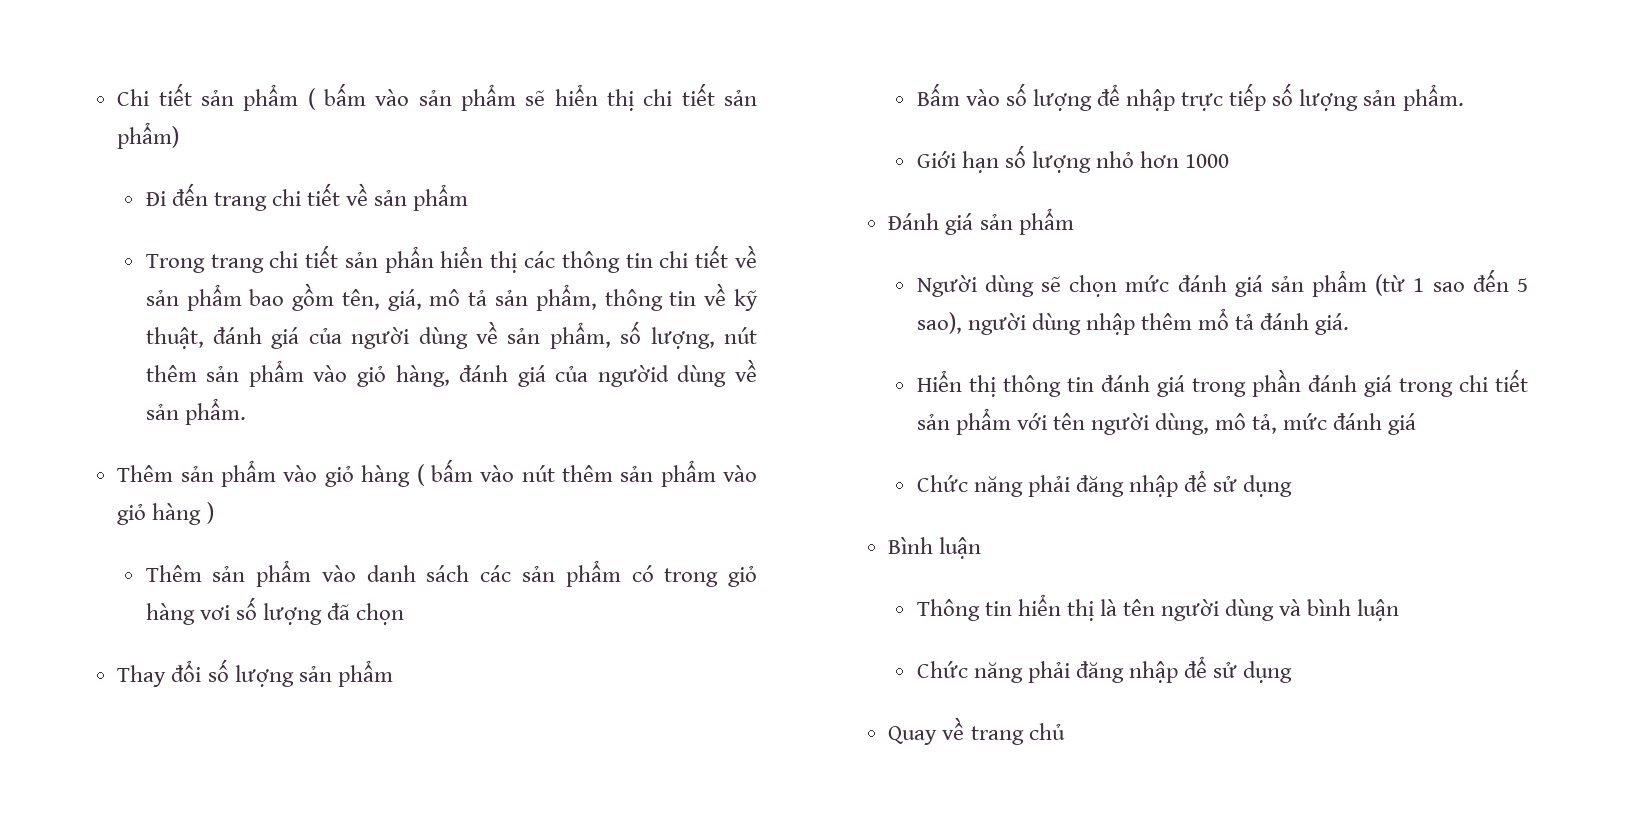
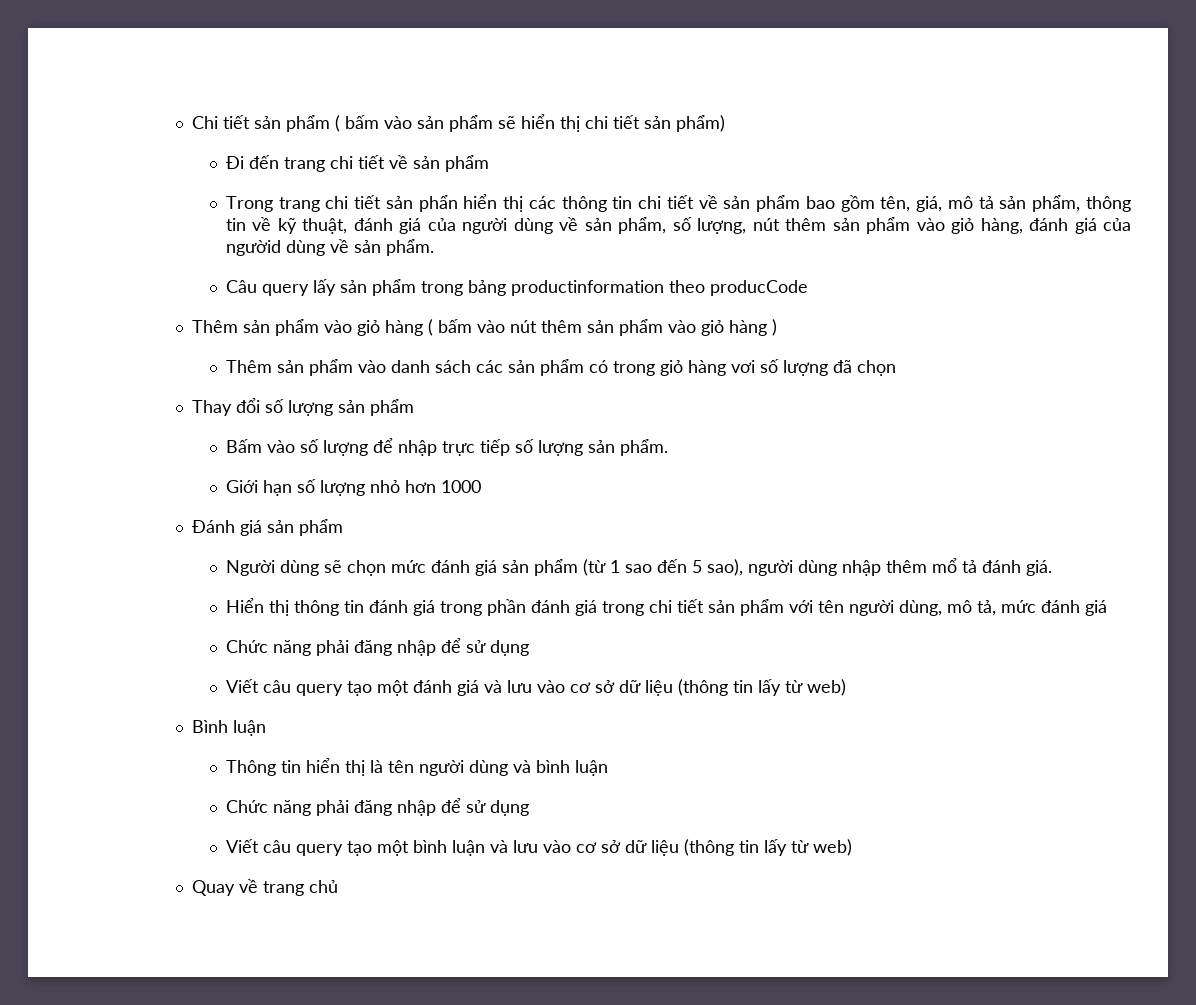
(246, 411) none -> [225,279,808,296] // Câu query lấy sản phẩm trong bảng productinformation theo producCode
(1293, 486) none -> [225,679,846,696] // Viết câu query tạo một đánh giá và lưu vào cơ sở dữ liệu (thông tin lấy từ web)
(1293, 672) none -> [225,839,852,856] // Viết câu query tạo một bình luận và lưu vào cơ sở dữ liệu (thông tin lấy từ web)

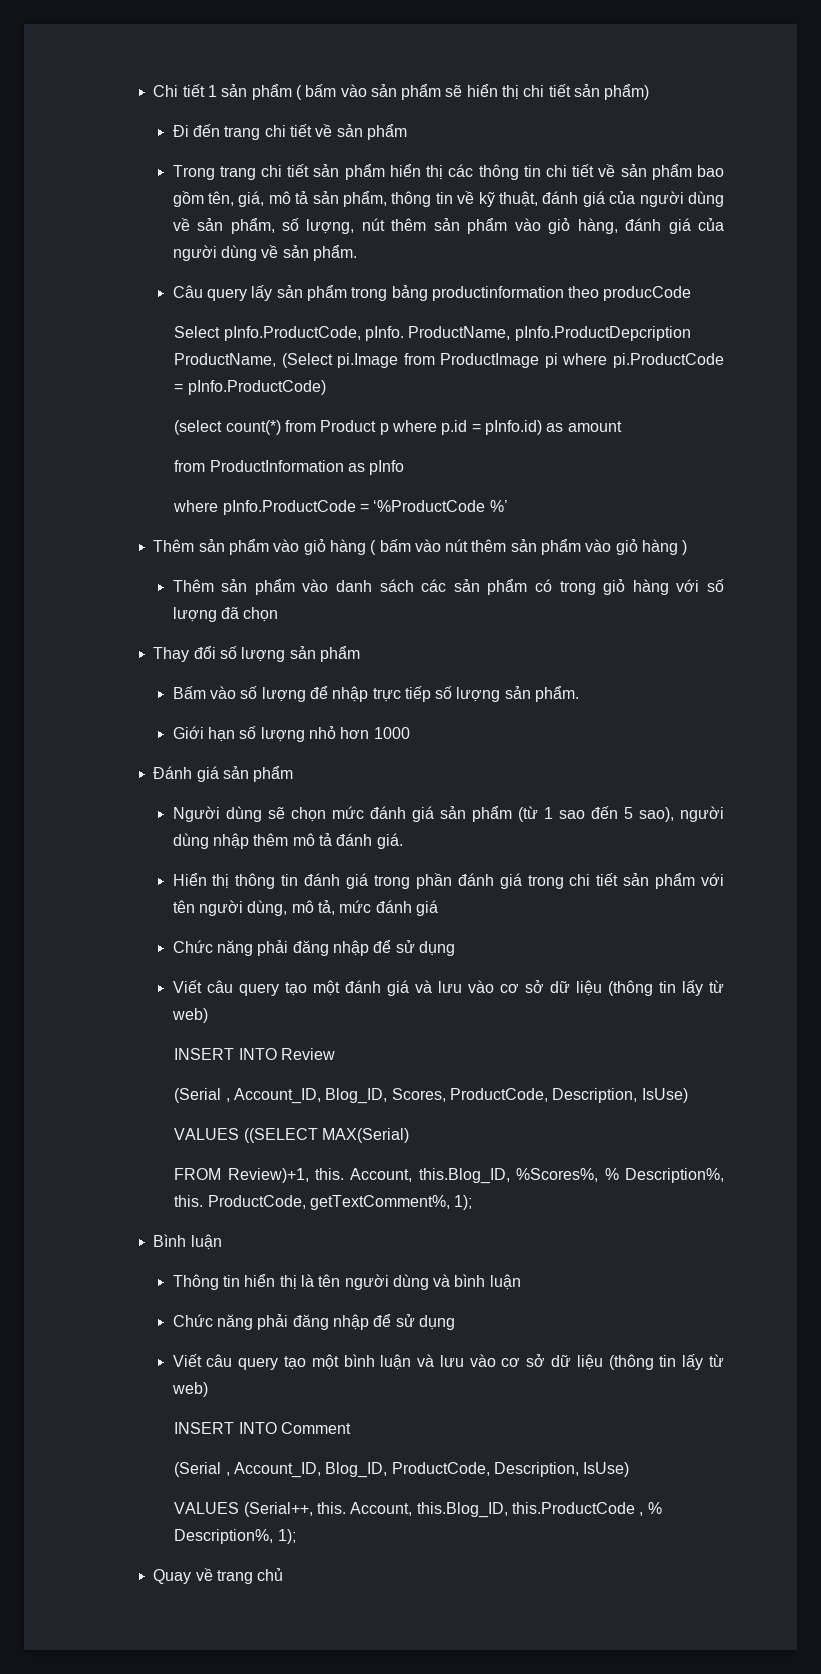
(251, 122) none -> [207,85,217,97] 1
[418,195,458,212] phẩn -> [344,164,385,180] phẩm
[225,240,281,256] ngườid -> [172,245,217,261] người
(808, 288) none -> [174,326,691,341] [174,353,724,368] [174,380,326,395] [174,420,622,435] [174,460,405,475] [173,500,508,515] // Select pInfo.ProductCode, pInfo. ProductName, pInfo.ProductDepcription ProductName, (Select pi.Image from ProductImage pi where pi.ProductCode = pInfo.ProductCode) // (select count(*) from Product p where p.id = pInfo.id) as amount // from ProductInformation as pInfo // where pInfo.ProductCode = ‘%ProductCode %’
[730,360,755,373] vơi -> [676,579,700,592] với
[931,558,957,573] mổ -> [292,833,315,846] mô
(846, 687) none -> [174,1048,335,1060] [174,1088,688,1104] [174,1128,409,1143] [174,1168,724,1184] [174,1195,473,1210] // INSERT INTO Review // (Serial , Account_ID, Blog_ID, Scores, ProductCode, Description, IsUse) // VALUES ((SELECT MAX(Serial) // FROM Review)+1, this. Account, this.Blog_ID, %Scores%, % Description%, this. ProductCode, getTextComment%, 1);
(852, 847) none -> [174,1422,351,1434] [174,1462,630,1478] [174,1502,662,1518] [174,1529,296,1544] // INSERT INTO Comment // (Serial , Account_ID, Blog_ID, ProductCode, Description, IsUse) // VALUES (Serial++, this. Account, this.Blog_ID, this.ProductCode , % Description%, 1);

